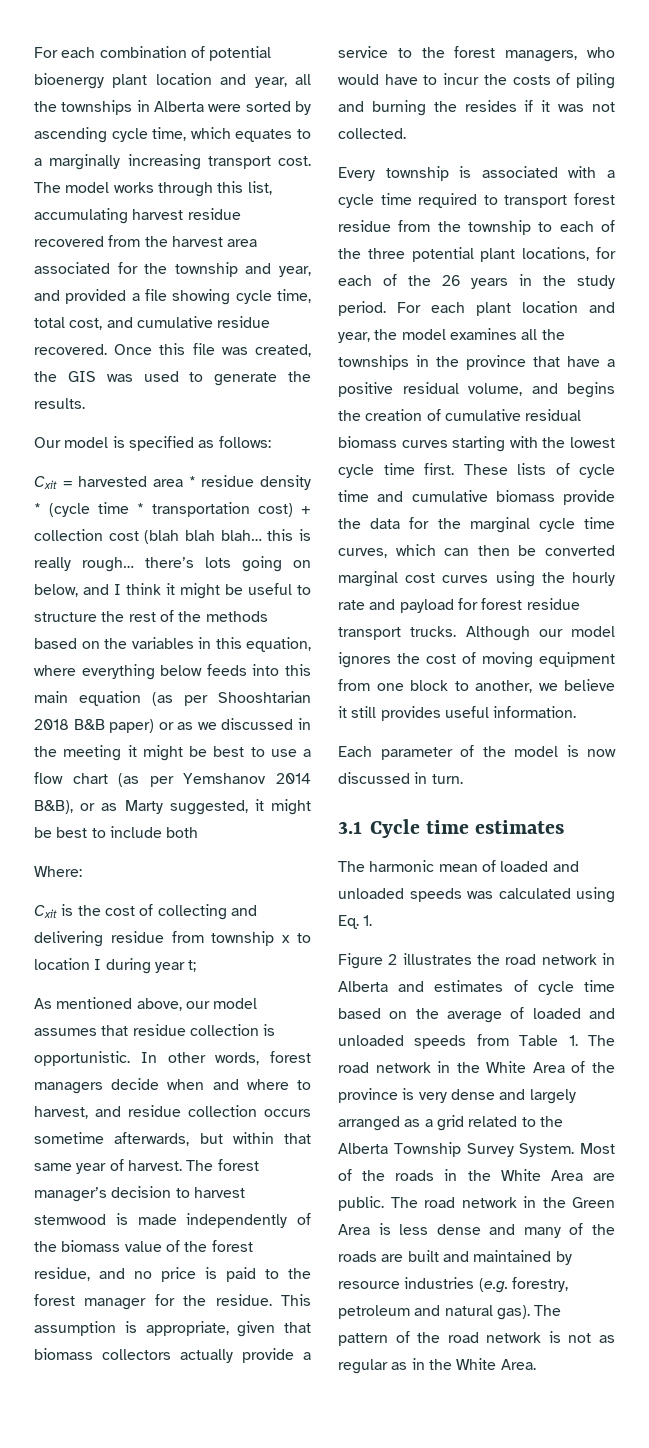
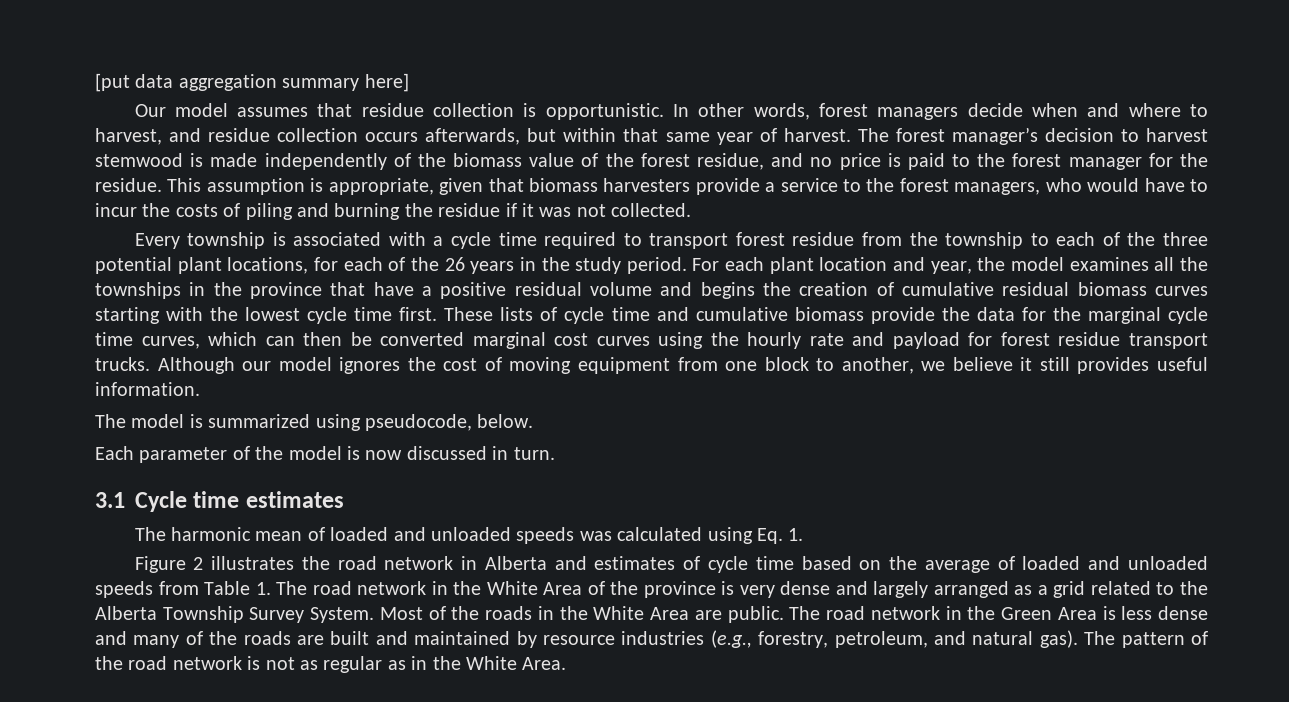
[34,46,272,61] [34,73,311,89] [34,100,311,115] [34,127,311,143] [34,154,311,170] [34,181,272,197] [34,208,241,224] [34,235,258,247] [34,262,311,277] [34,289,311,305] [34,316,271,330] [34,343,311,357] [34,371,311,386] [34,398,85,409] [34,436,271,451] [34,475,311,490] [34,502,311,517] [34,529,311,544] [34,556,311,572] [34,583,311,599] [34,610,268,622] [34,637,311,652] [34,664,311,680] [34,691,311,706] [34,718,311,733] [34,745,311,761] [34,772,311,787] [34,799,311,815] [34,826,199,838] [34,866,82,877] [34,904,257,920] [34,931,311,947] [34,958,197,974] [34,997,210,1011] For each combination of potential bioenergy plant location and year, all the townships in Alberta were sorted by ascending cycle time, which equates to a marginally increasing transport cost. The model works through this list, accumulating harvest residue recovered from the harvest area associated for the township and year, and provided a file showing cycle time, total cost, and cumulative residue recovered. Once this file was created, the GIS was used to generate the results. // Our model is specified as follows: // Cxit = harvested area * residue density * (cycle time * transportation cost) + collection cost (blah blah blah… this is really rough… there’s lots going on below, and I think it might be useful to structure the rest of the methods based on the variables in this equation, where everything below feeds into this main equation (as per Shooshtarian 2018 B&B paper) or as we discussed in the meeting it might be best to use a flow chart (as per Yemshanov 2014 B&B), or as Marty suggested, it might be best to include both // Where: // Cxit is the cost of collecting and delivering residue from township x to location I during year t; // As mentioned above, our -> [95,73,409,92] [134,104,166,117] [put data aggregation summary here] // Our
[34,1132,104,1144] sometime -> (419, 137) none
[102,1349,233,1363] collectors actually -> [603,178,691,192] harvesters
[464,100,517,112] resides -> [438,203,501,217] residue
[468,383,522,396] volume, -> [590,282,652,296] volume
(577, 712) none -> [95,414,534,431] // The model is summarized using pseudocode, below.
[478,1277,568,1293] [338,1305,410,1319] (e.g. forestry, petroleum -> [710,630,928,648] (e.g., forestry, petroleum,

